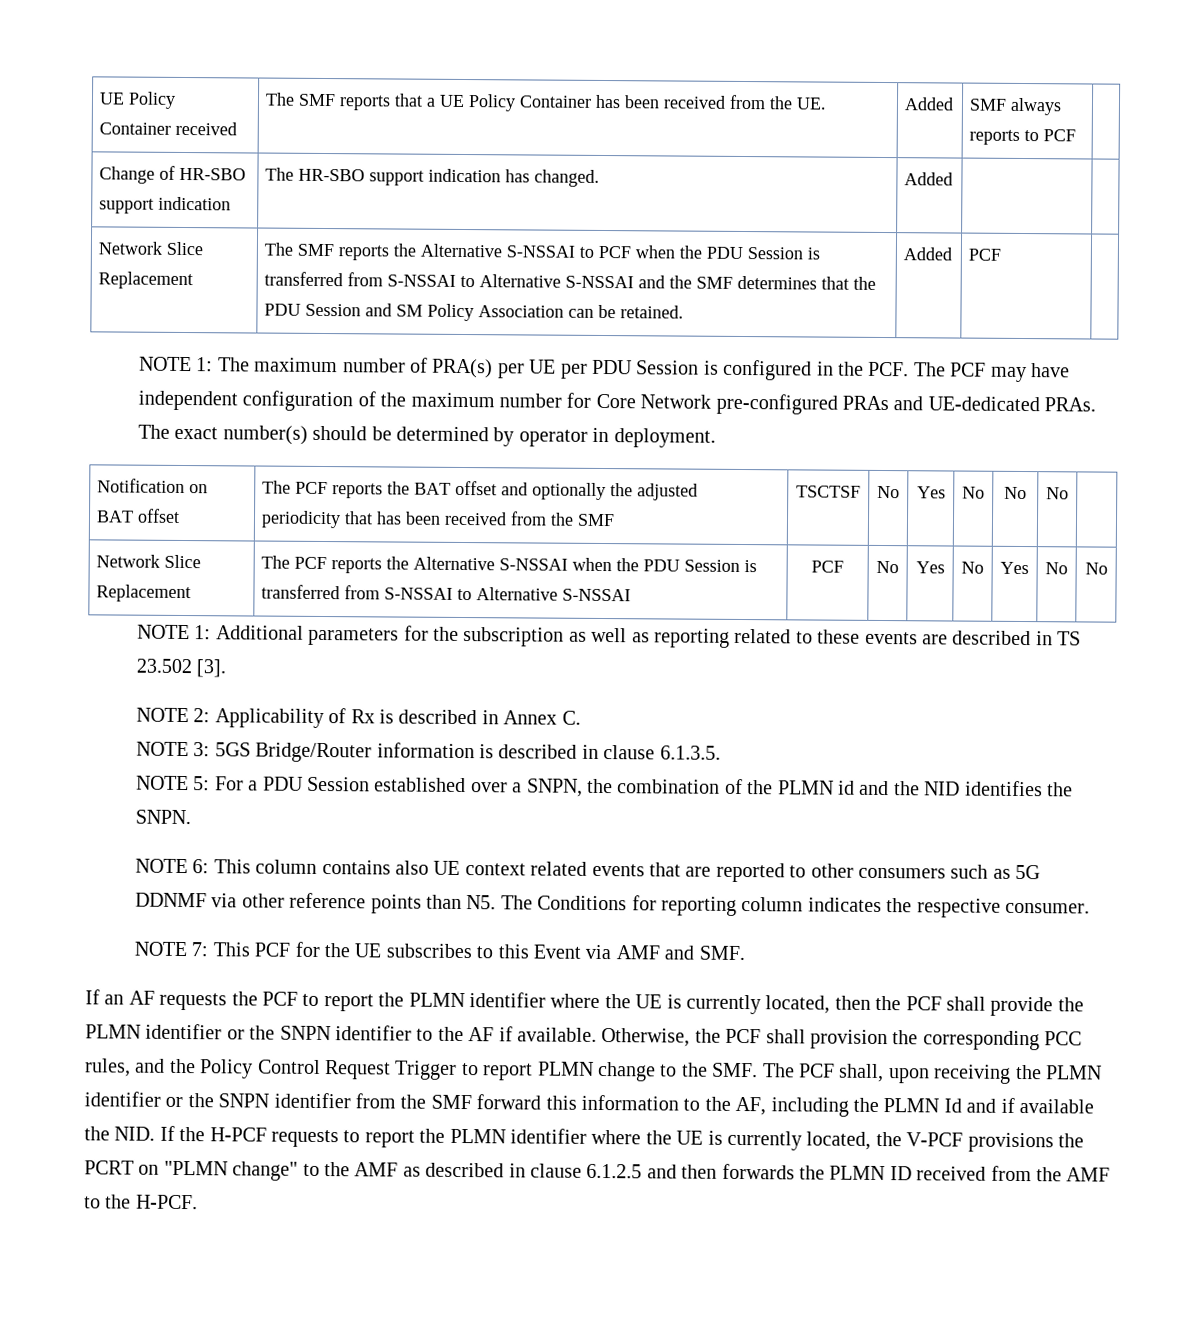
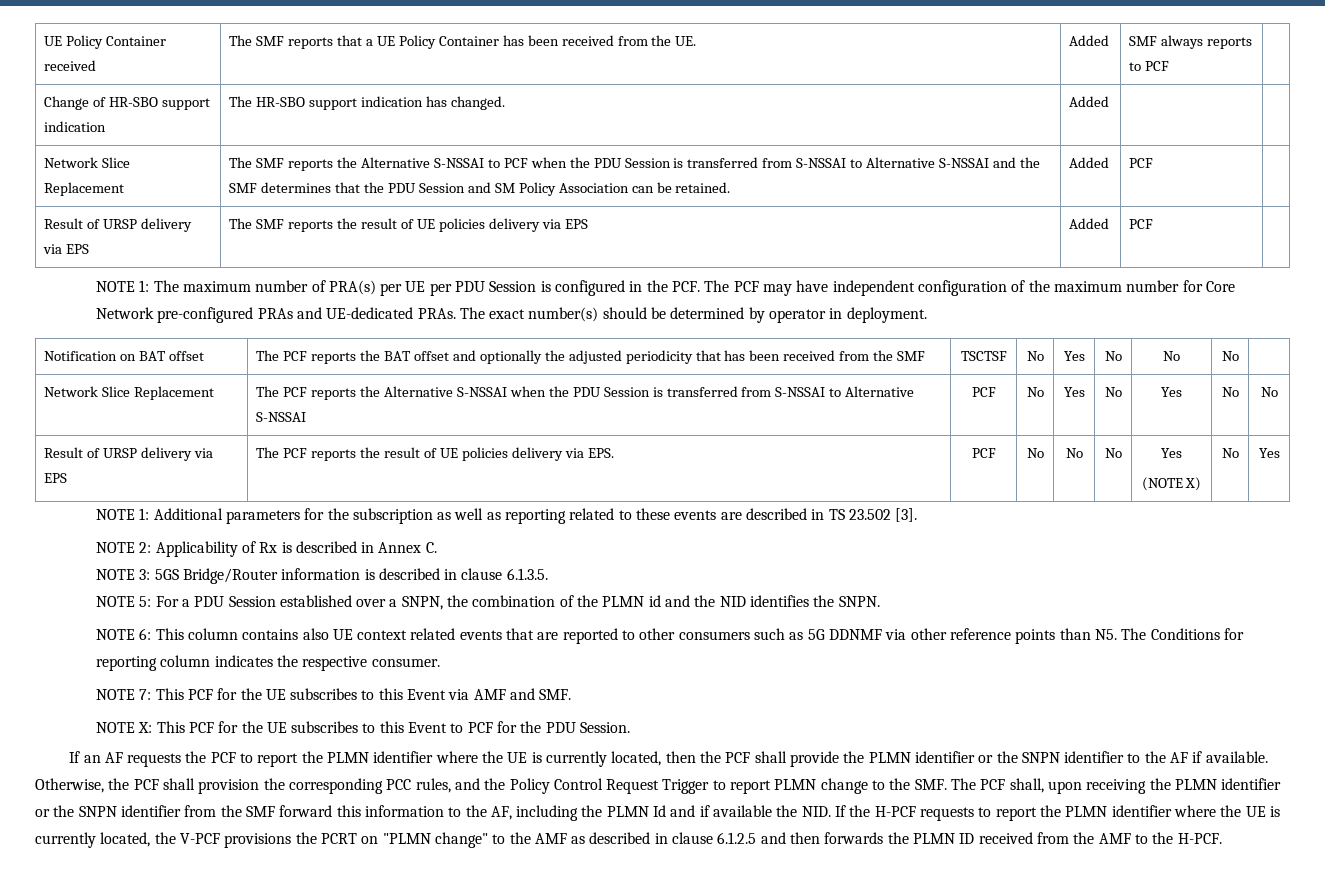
(1002, 254) none -> [44,218,193,232] [43,244,90,254] [229,218,588,232] [1069,218,1110,229] [1129,219,1154,229] // Result of URSP delivery via EPS | The SMF reports the result of UE policies delivery via EPS | Added | PCF |
(1108, 568) none -> [44,447,214,461] [44,473,68,483] [256,447,614,461] [971,448,996,458] [1026,448,1044,458] [1065,448,1083,458] [1104,448,1122,458] [1161,448,1182,458] [1141,477,1202,491] [1221,448,1239,458] [1258,448,1280,458] // Result of URSP delivery via EPS | The PCF reports the result of UE policies delivery via EPS. | PCF | No | No | No | Yes // (NOTE X) | No | Yes
(745, 953) none -> [95,721,631,733] // NOTE X: This PCF for the UE subscribes to this Event to PCF for the PDU Session.

